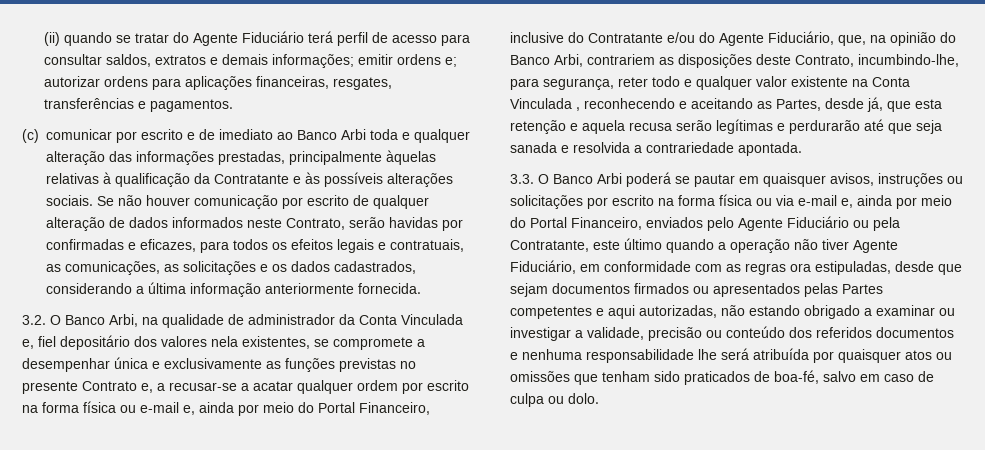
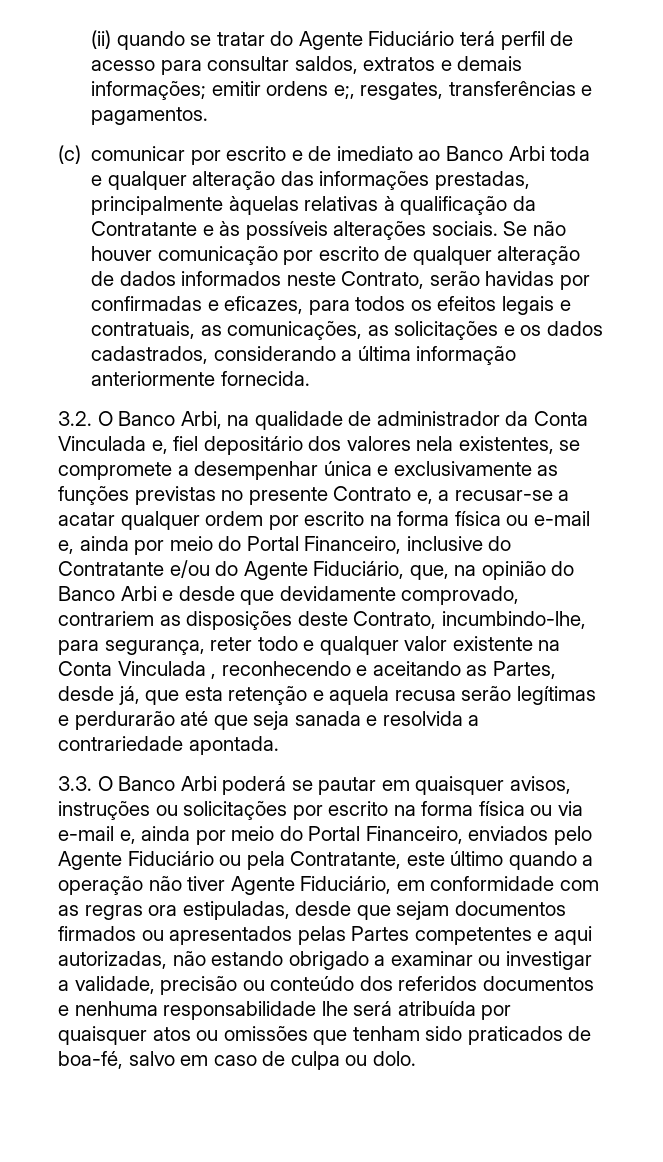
[445,57,458,67] [44,76,330,90] e; autorizar ordens para aplicações financeiras, -> [333,85,355,99] e;,
[554,54,583,67] Arbi, -> [120,586,520,605] Arbi e desde que devidamente comprovado,

